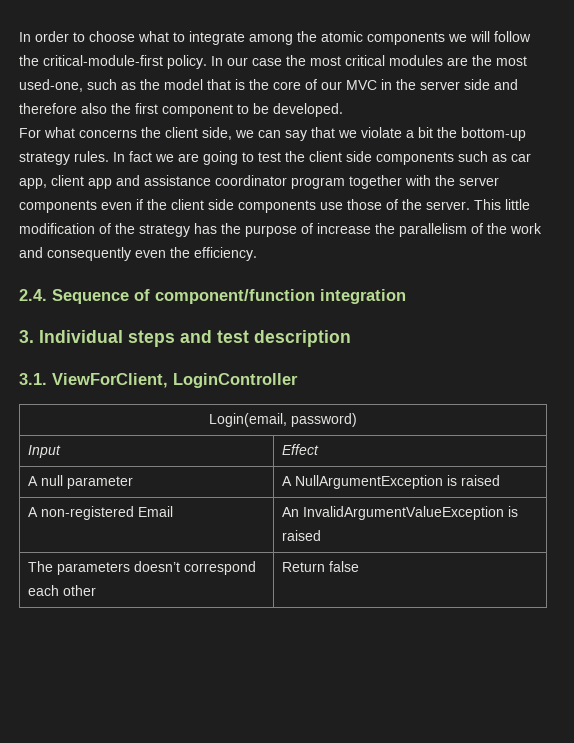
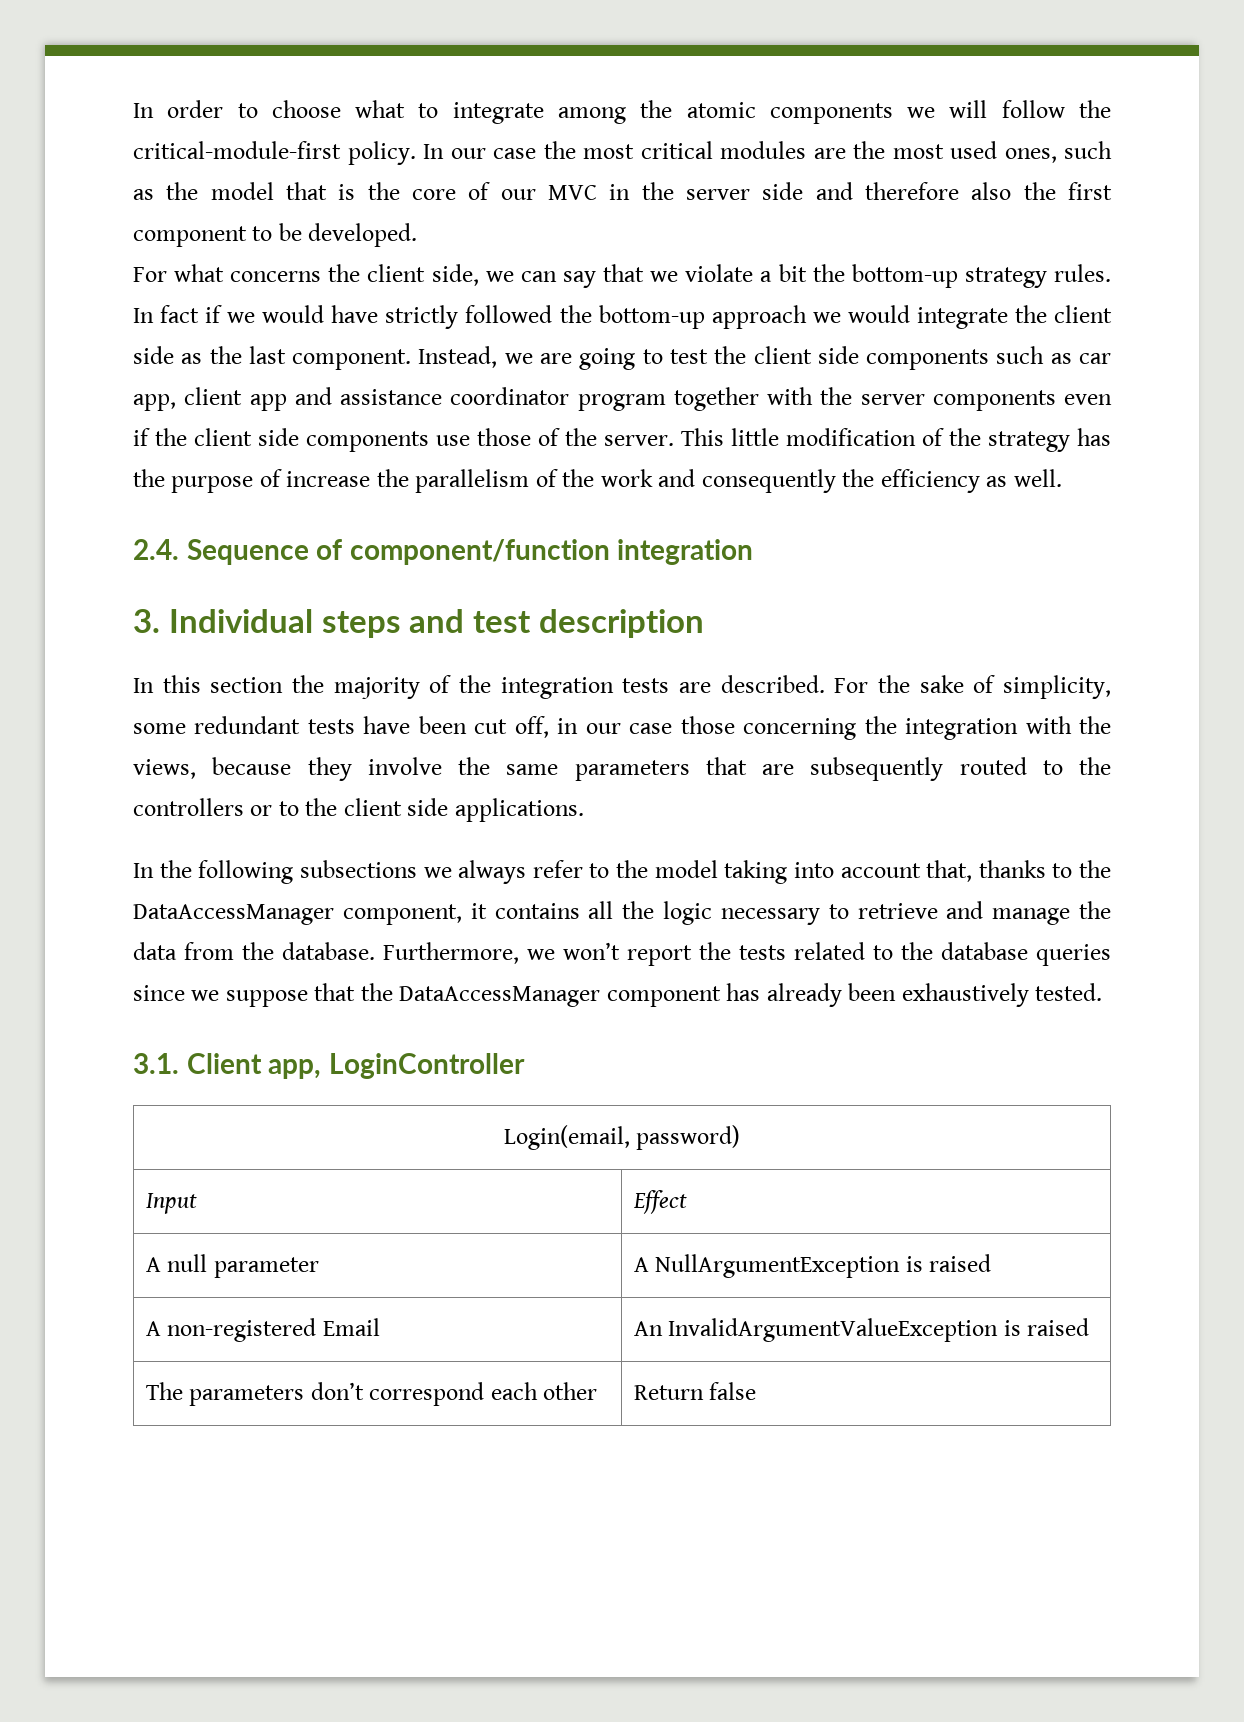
[19,79,83,92] used-one, -> [950,141,1057,163] used ones,
(152, 156) none -> [205,305,1113,329] [133,346,498,370] if we would have strictly followed the bottom-up approach we would integrate the client side as the last component. Instead,
[135,247,257,261] even the efficiency. -> [842,469,1062,493] the efficiency as well.
(351, 338) none -> [133,675,1111,699] [133,716,1111,740] [133,757,1111,781] [133,798,584,822] [133,860,1111,884] [133,901,1112,925] [133,942,1111,966] [133,983,1103,1007] // In this section the majority of the integration tests are described. For the sake of simplicity, some redundant tests have been cut off, in our case those concerning the integration with the views, because they involve the same parameters that are subsequently routed to the controllers or to the client side applications. // In the following subsections we always refer to the model taking into account that, thanks to the DataAccessManager component, it contains all the logic necessary to retrieve and manage the data from the database. Furthermore, we won’t report the tests related to the database queries since we suppose that the DataAccessManager component has already been exhaustively tested.
[52,373,168,388] ViewForClient, -> [186,1053,322,1079] Client app,
[133,561,180,572] doesn’t -> [310,1382,364,1400] don’t

